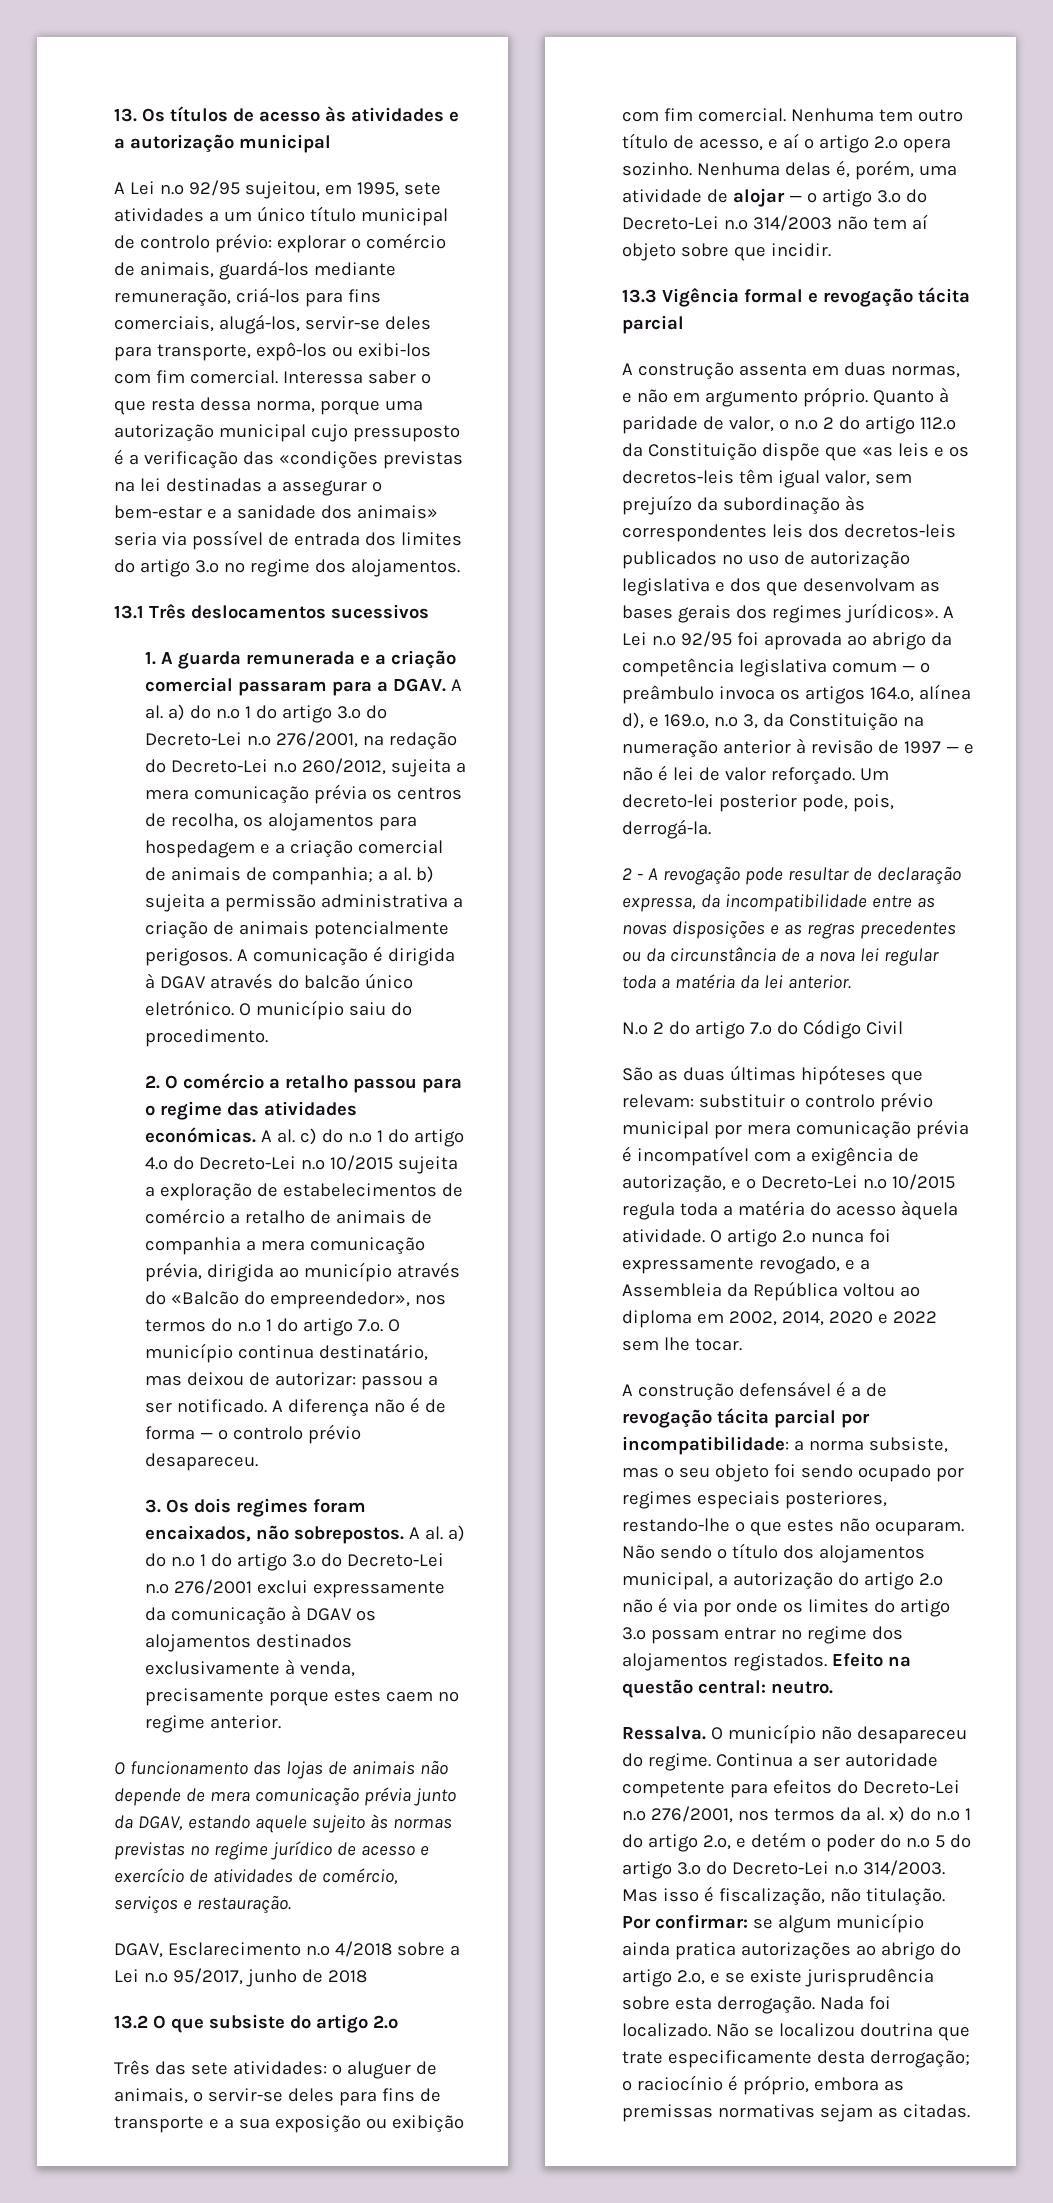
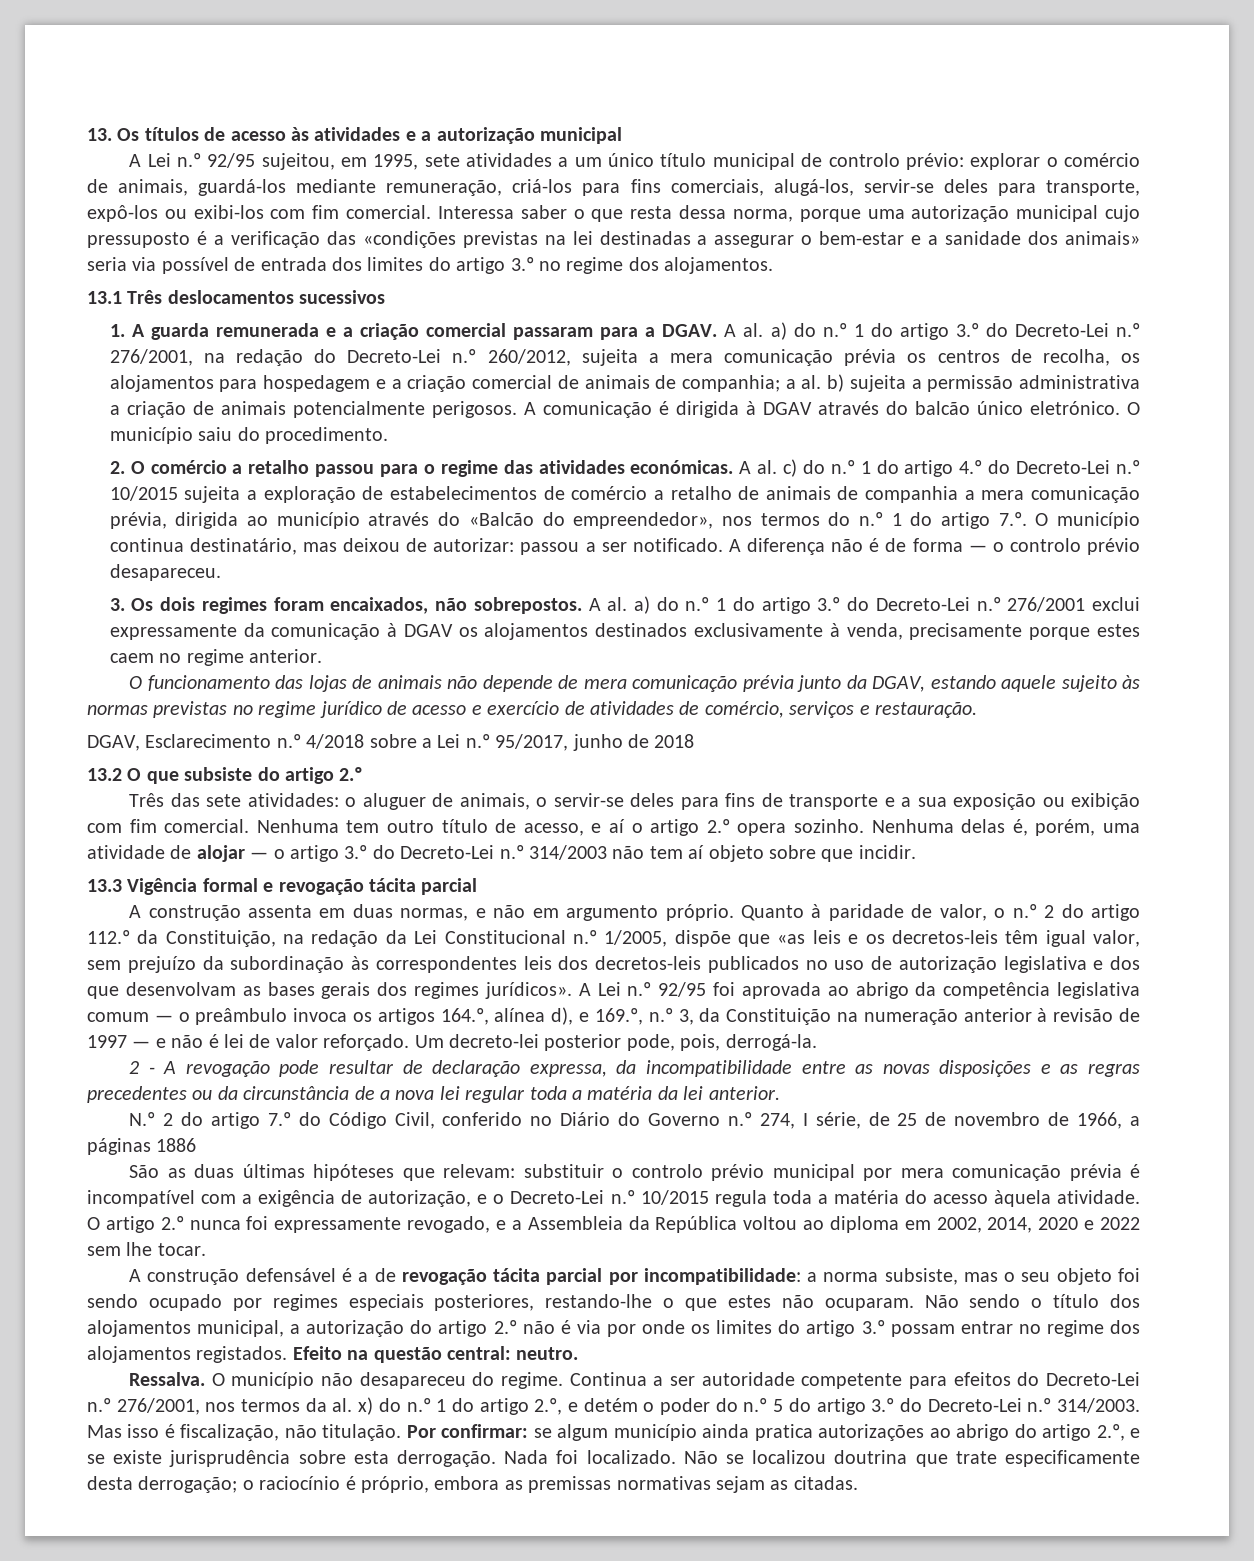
[647,443,757,461] Constituição -> [165,930,668,947] Constituição, na redação da Lei Constitucional n.º 1/2005,
[865,1021,903,1035] Civil -> [394,1112,1141,1129] [87,1138,197,1155] Civil, conferido no Diário do Governo n.º 274, I série, de 25 de novembro de 1966, a páginas 1886

